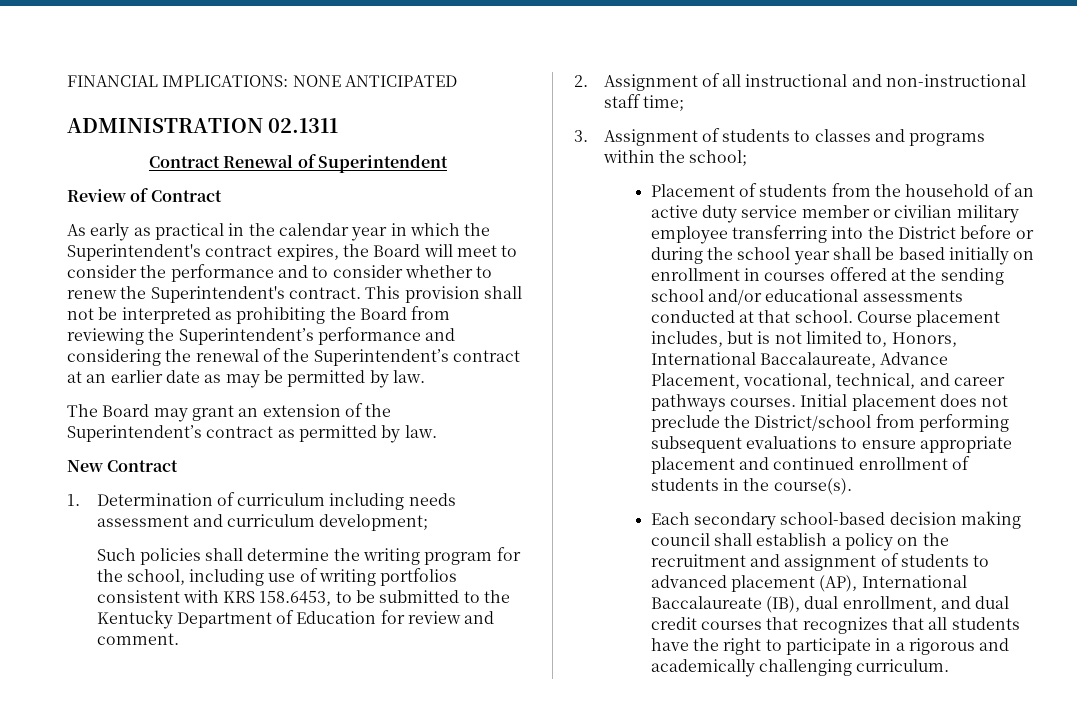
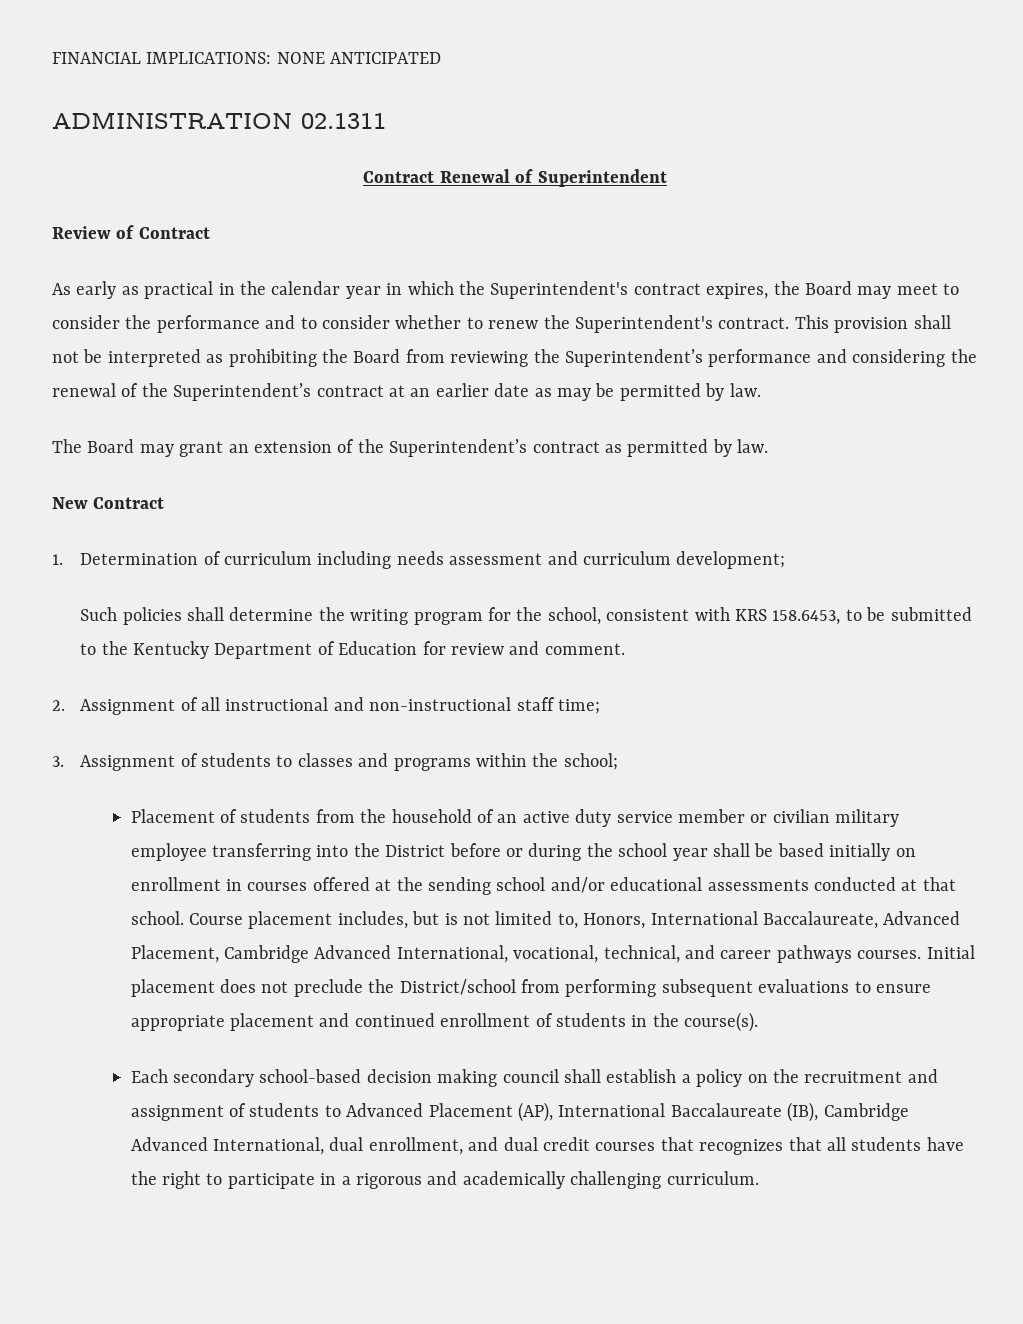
[423,244,453,257] will -> [857,286,892,299] may
[189,568,458,586] including use of writing portfolios -> (601, 616) none
[880,352,949,365] [650,373,740,389] Advance Placement, -> [883,911,961,925] [130,945,508,963] Advanced Placement, Cambridge Advanced International,
[650,575,815,592] advanced placement -> [346,1103,513,1117] Advanced Placement
(800, 604) none -> [823,1103,909,1121] [130,1137,324,1155] Cambridge Advanced International,

